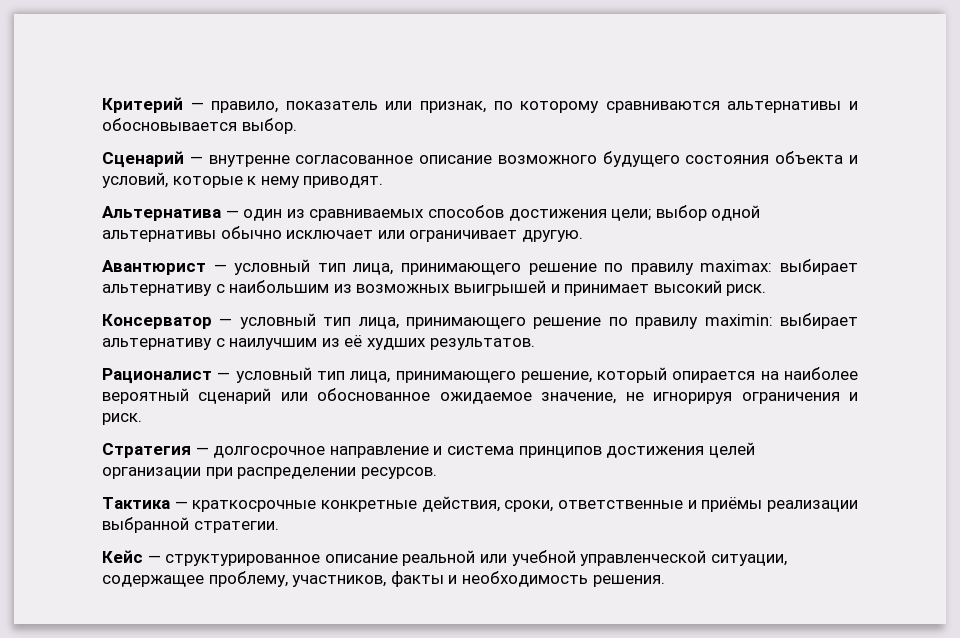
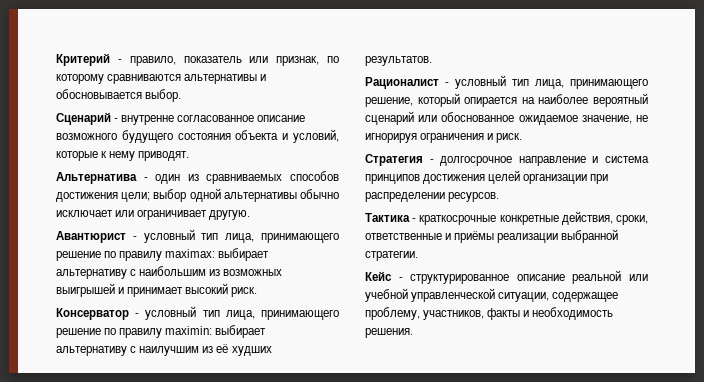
[190,102,204,110] — -> [117,59,122,63] -
[189,156,203,164] — -> [114,118,119,122] -
[225,210,239,218] — -> [143,177,148,181] -
[213,264,227,272] — -> [132,236,137,240] -
[219,318,233,326] — -> [135,313,140,317] -
[217,372,231,380] — -> [445,82,449,86] -
[195,447,209,455] — -> [429,159,434,163] -
[174,501,188,509] — -> [412,218,417,222] -
[147,555,161,563] — -> [398,277,403,281] -

